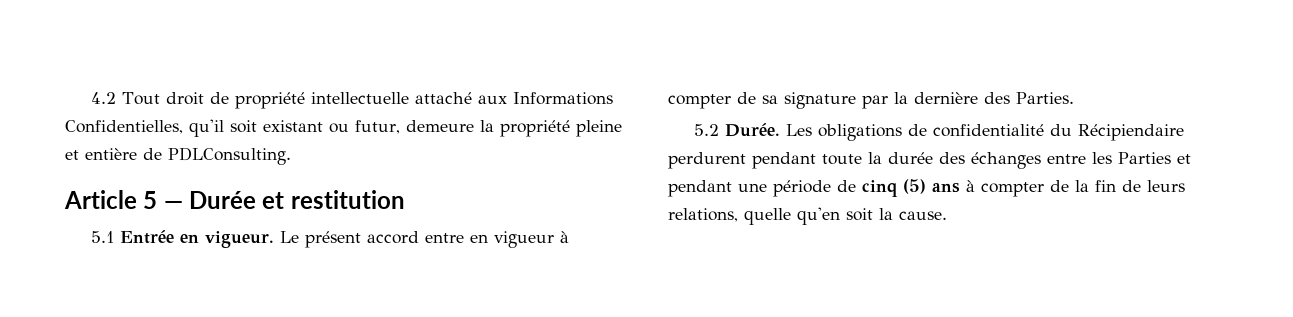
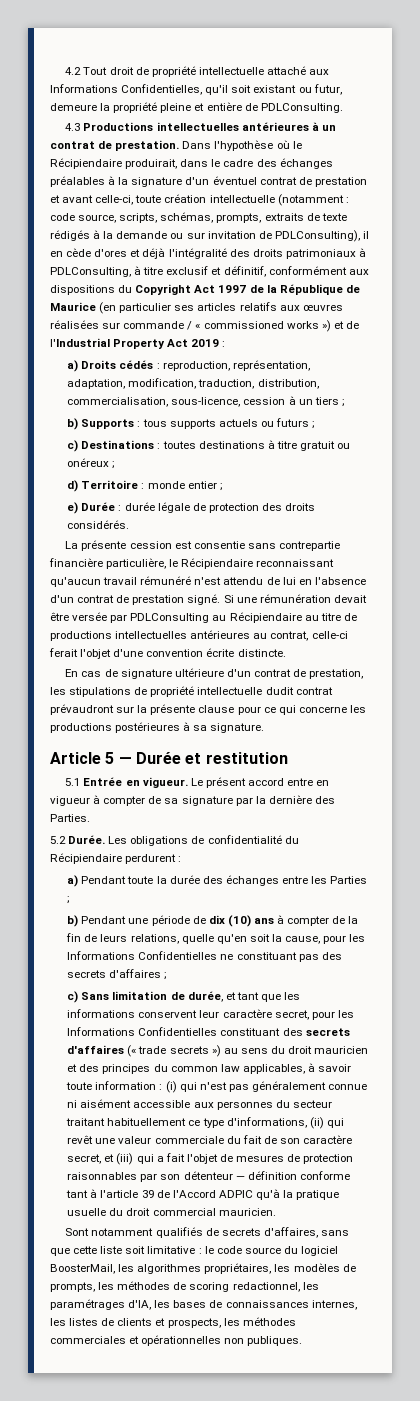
(291, 156) none -> [65,122,336,131] [50,140,302,151] [50,158,333,169] [50,176,367,187] [50,194,349,206] [50,212,347,223] [50,230,369,242] [50,248,366,259] [50,266,369,277] [50,284,360,295] [50,302,343,314] [50,320,359,332] [50,338,226,349] [67,360,310,372] [67,378,319,389] [67,396,345,407] [67,418,316,430] [67,440,351,452] [67,458,116,469] [67,480,223,492] [67,502,316,514] [67,520,130,529] [65,540,340,551] [49,558,335,569] [50,576,366,587] [50,594,367,605] [50,612,357,623] [50,630,348,641] [49,648,286,659] [65,668,364,679] [50,686,333,697] [50,704,366,715] [50,722,265,733] // 4.3 Productions intellectuelles antérieures à un contrat de prestation. Dans l'hypothèse où le Récipiendaire produirait, dans le cadre des échanges préalables à la signature d'un éventuel contrat de prestation et avant celle-ci, toute création intellectuelle (notamment : code source, scripts, schémas, prompts, extraits de texte rédigés à la demande ou sur invitation de PDLConsulting), il en cède d'ores et déjà l'intégralité des droits patrimoniaux à PDLConsulting, à titre exclusif et définitif, conformément aux dispositions du Copyright Act 1997 de la République de Maurice (en particulier ses articles relatifs aux œuvres réalisées sur commande / « commissioned works ») et de l'Industrial Property Act 2019 : // a) Droits cédés : reproduction, représentation, adaptation, modification, traduction, distribution, commercialisation, sous-licence, cession à un tiers ; // b) Supports : tous supports actuels ou futurs ; // c) Destinations : toutes destinations à titre gratuit ou onéreux ; // d) Territoire : monde entier ; // e) Durée : durée légale de protection des droits considérés. // La présente cession est consentie sans contrepartie financière particulière, le Récipiendaire reconnaissant qu'aucun travail rémunéré n'est attendu de lui en l'absence d'un contrat de prestation signé. Si une rémunération devait être versée par PDLConsulting au Récipiendaire au titre de productions intellectuelles antérieures au contrat, celle-ci ferait l'objet d'une convention écrite distincte. // En cas de signature ultérieure d'un contrat de prestation, les stipulations de propriété intellectuelle dudit contrat prévaudront sur la présente clause pour ce qui concerne les productions postérieures à sa signature.
[752,152,816,169] pendant -> [178,856,182,862] [67,875,127,887] : // a) Pendant
[1177,154,1191,164] [668,180,732,197] et pendant -> [67,896,71,904] [67,915,127,927] ; // b) Pendant
[862,179,926,197] cinq (5) -> [208,915,251,927] dix (10)
[899,211,947,220] cause. -> [285,934,366,944] [67,951,342,962] [67,969,168,980] [67,991,301,1003] [67,1009,354,1020] [67,1027,350,1036] [67,1045,369,1057] [67,1063,352,1074] [66,1081,368,1093] [67,1099,332,1110] [66,1117,344,1129] [67,1135,353,1144] [67,1153,354,1165] [67,1171,350,1182] [66,1189,340,1200] [67,1208,276,1216] [65,1227,349,1238] [50,1246,339,1256] [50,1263,356,1274] [50,1281,319,1292] [50,1299,357,1310] [50,1317,296,1328] [50,1335,303,1346] cause, pour les Informations Confidentielles ne constituant pas des secrets d'affaires ; // c) Sans limitation de durée, et tant que les informations conservent leur caractère secret, pour les Informations Confidentielles constituant des secrets d'affaires (« trade secrets ») au sens du droit mauricien et des principes du common law applicables, à savoir toute information : (i) qui n'est pas généralement connue ni aisément accessible aux personnes du secteur traitant habituellement ce type d'informations, (ii) qui revêt une valeur commerciale du fait de son caractère secret, et (iii) qui a fait l'objet de mesures de protection raisonnables par son détenteur — définition conforme tant à l'article 39 de l'Accord ADPIC qu'à la pratique usuelle du droit commercial mauricien. // Sont notamment qualifiés de secrets d'affaires, sans que cette liste soit limitative : le code source du logiciel BoosterMail, les algorithmes propriétaires, les modèles de prompts, les méthodes de scoring redactionnel, les paramétrages d'IA, les bases de connaissances internes, les listes de clients et prospects, les méthodes commerciales et opérationnelles non publiques.

